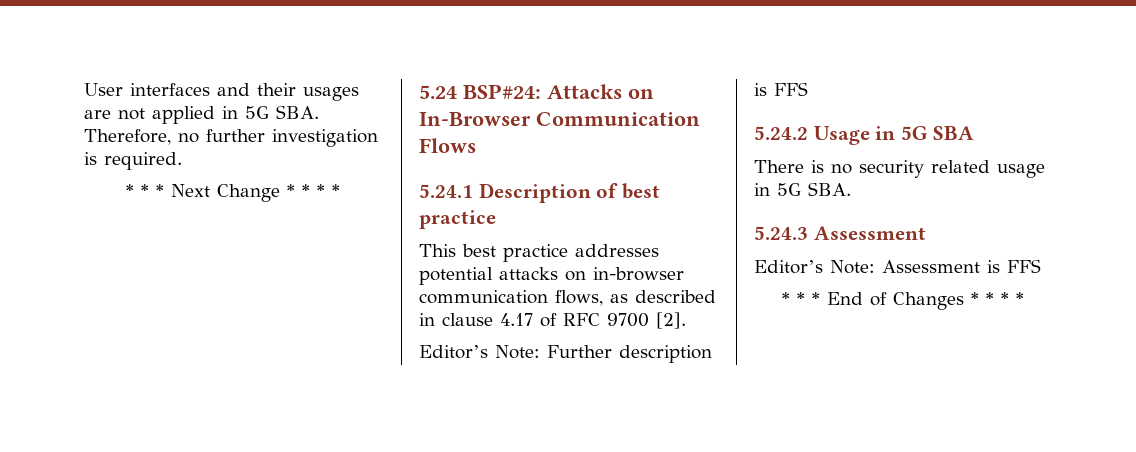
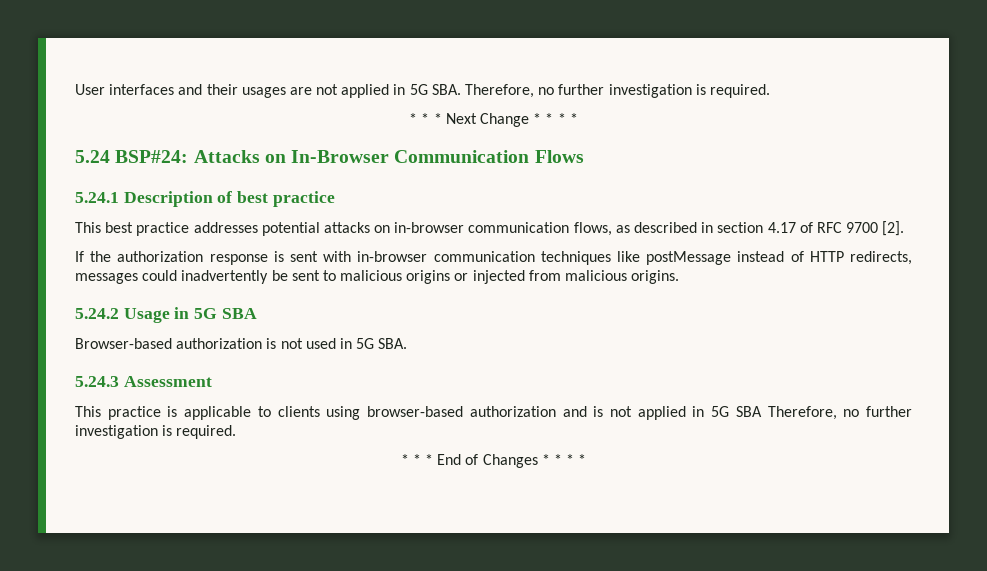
[442,313,493,326] clause -> [717,222,764,233] section
[419,345,712,363] [754,82,808,96] Editor’s Note: Further description is FFS -> [75,251,913,265] [75,270,680,284] If the authorization response is sent with in-browser communication techniques like postMessage instead of HTTP redirects, messages could inadvertently be sent to malicious origins or injected from malicious origins.
[754,160,1045,178] There is no security related usage -> [75,338,336,349] Browser-based authorization is not used
[754,259,1041,274] Editor’s Note: Assessment is FFS -> [75,406,912,420] [75,425,237,439] This practice is applicable to clients using browser-based authorization and is not applied in 5G SBA Therefore, no further investigation is required.

